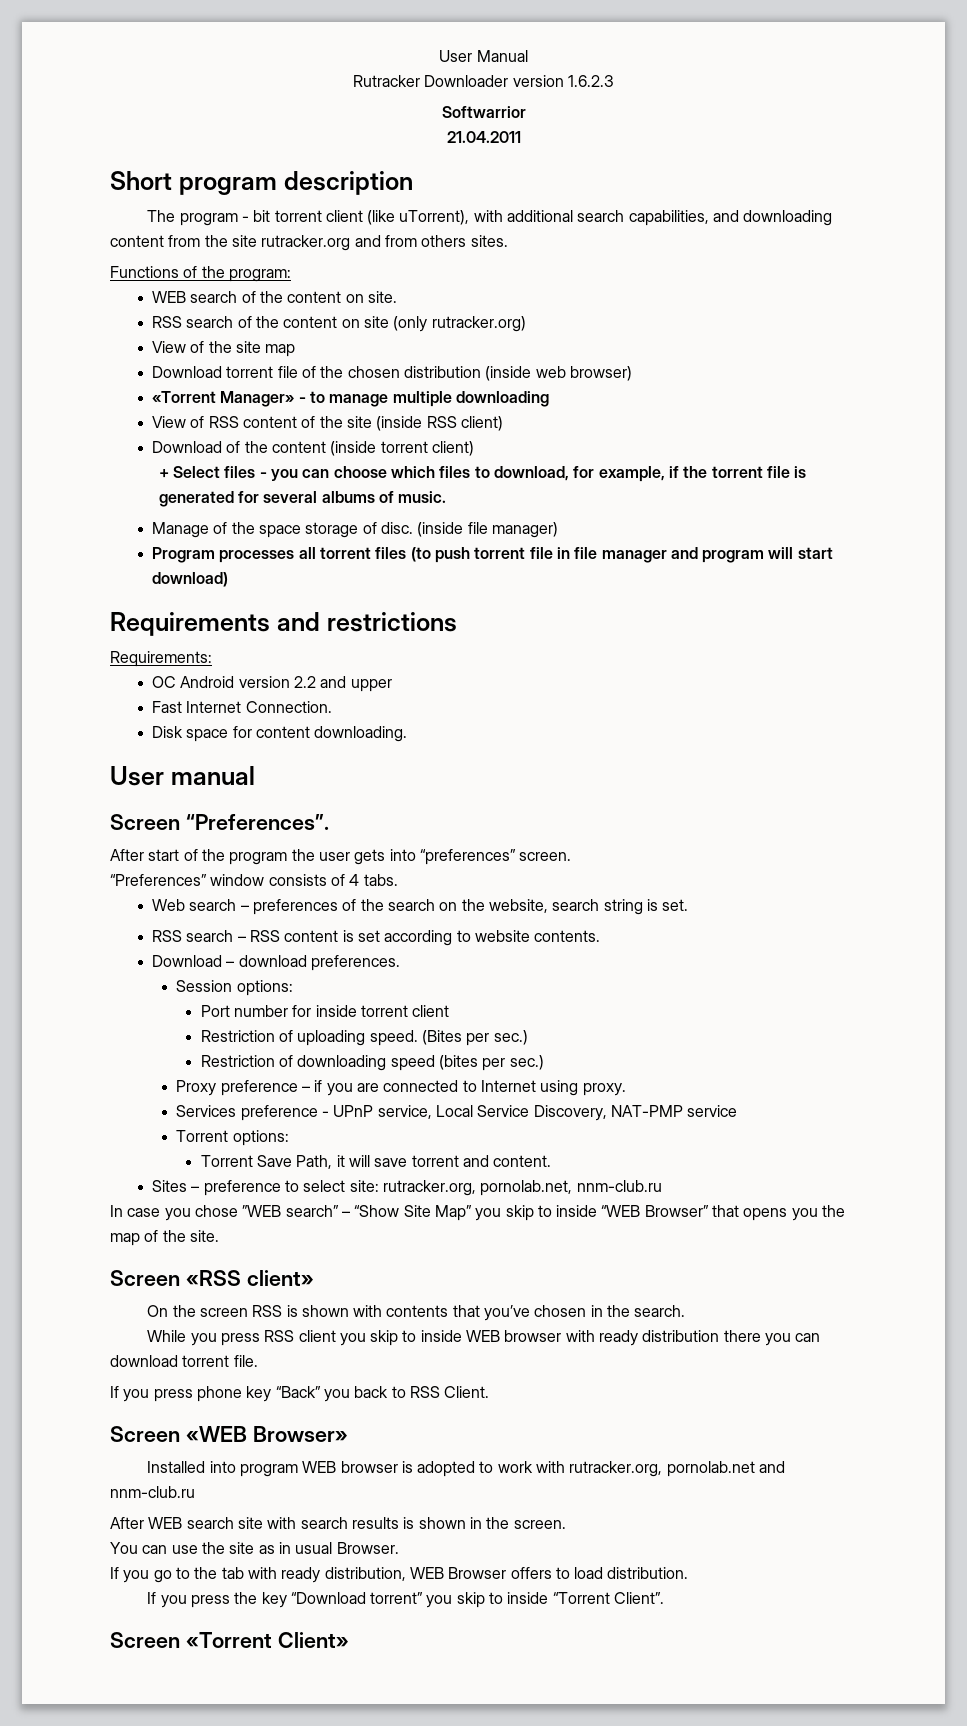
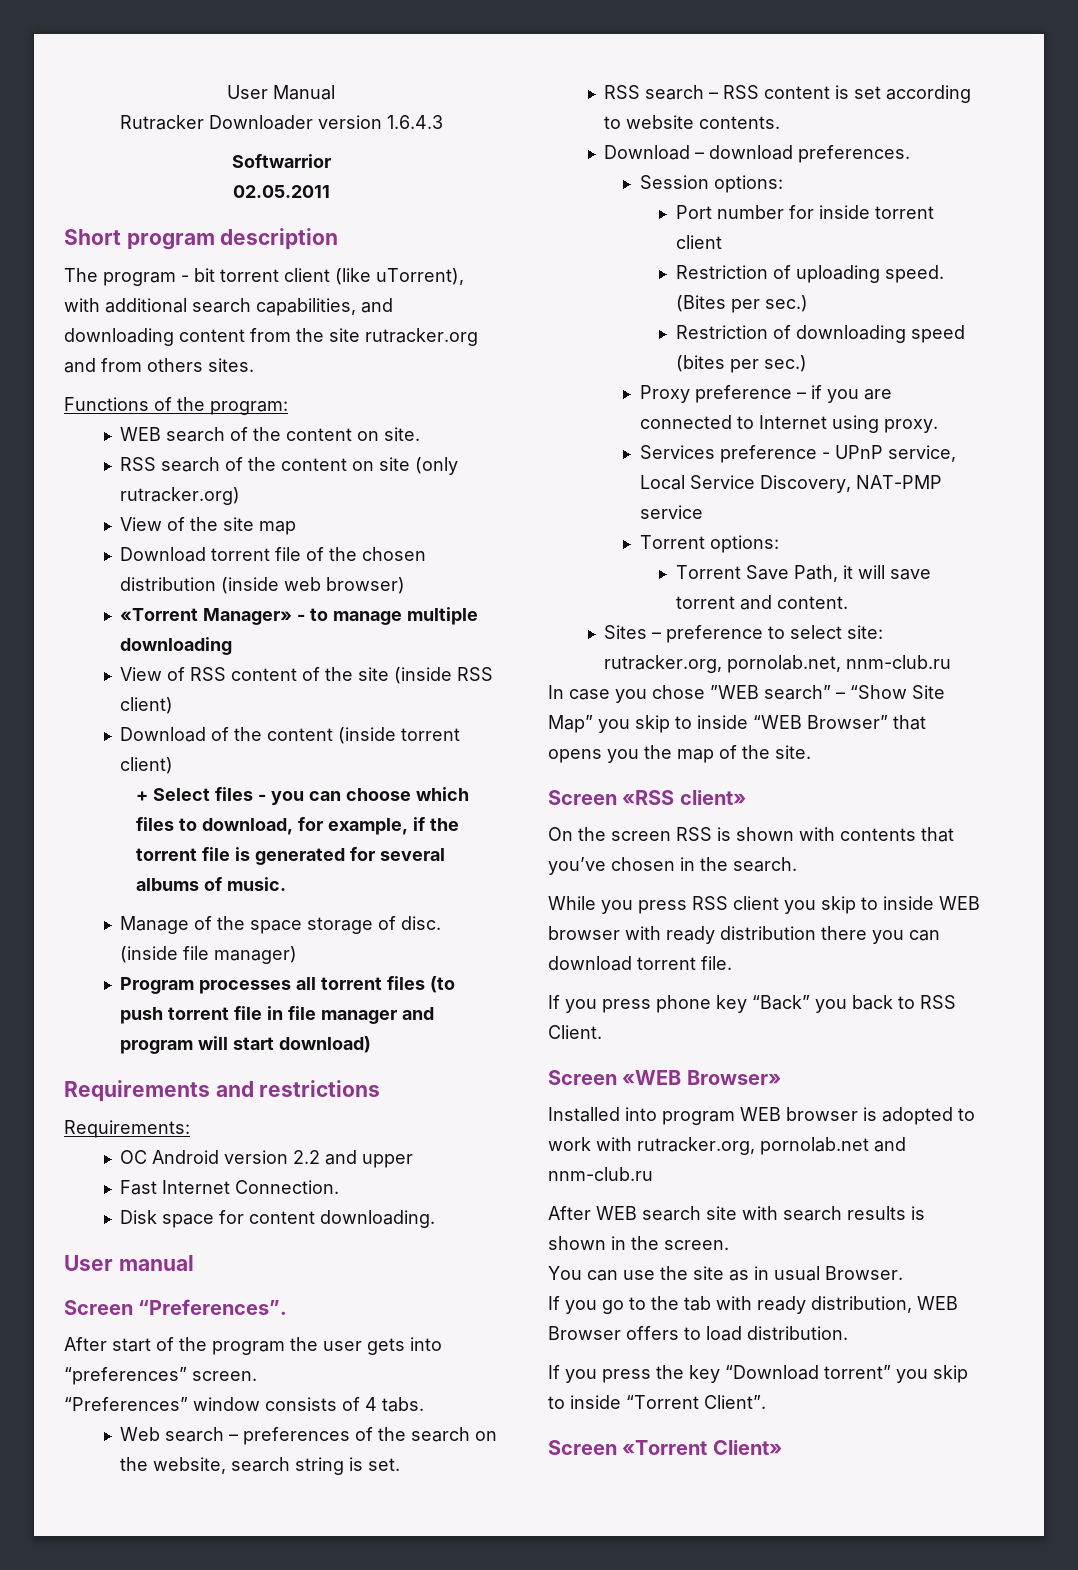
[567,75,614,87] 1.6.2.3 -> [386,115,443,129] 1.6.4.3
[446,131,521,143] 21.04.2011 -> [232,185,330,198] 02.05.2011

